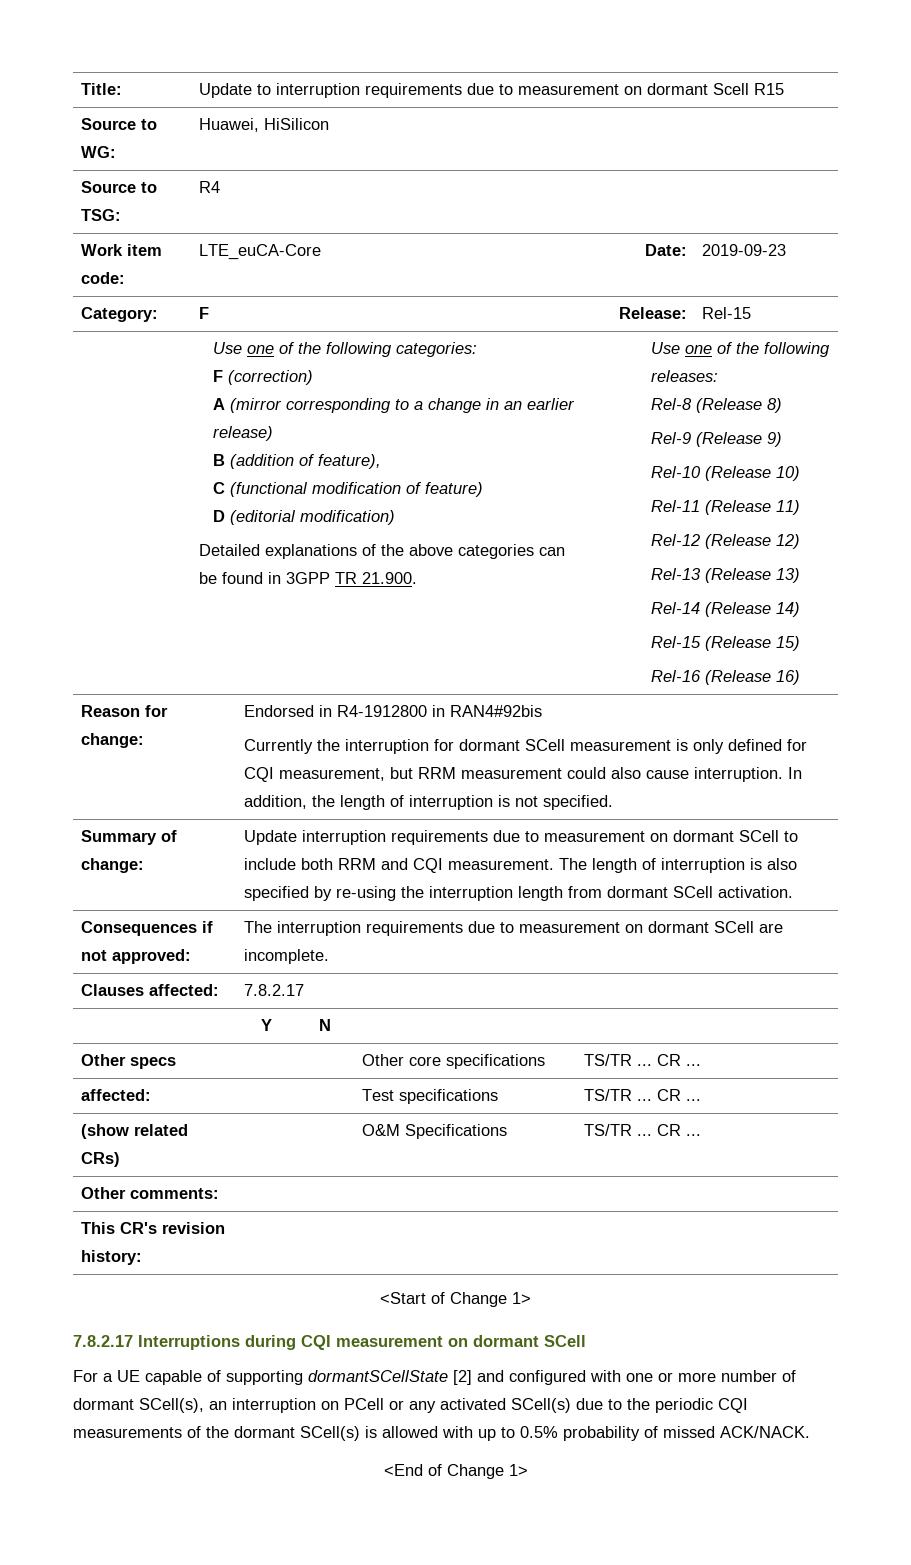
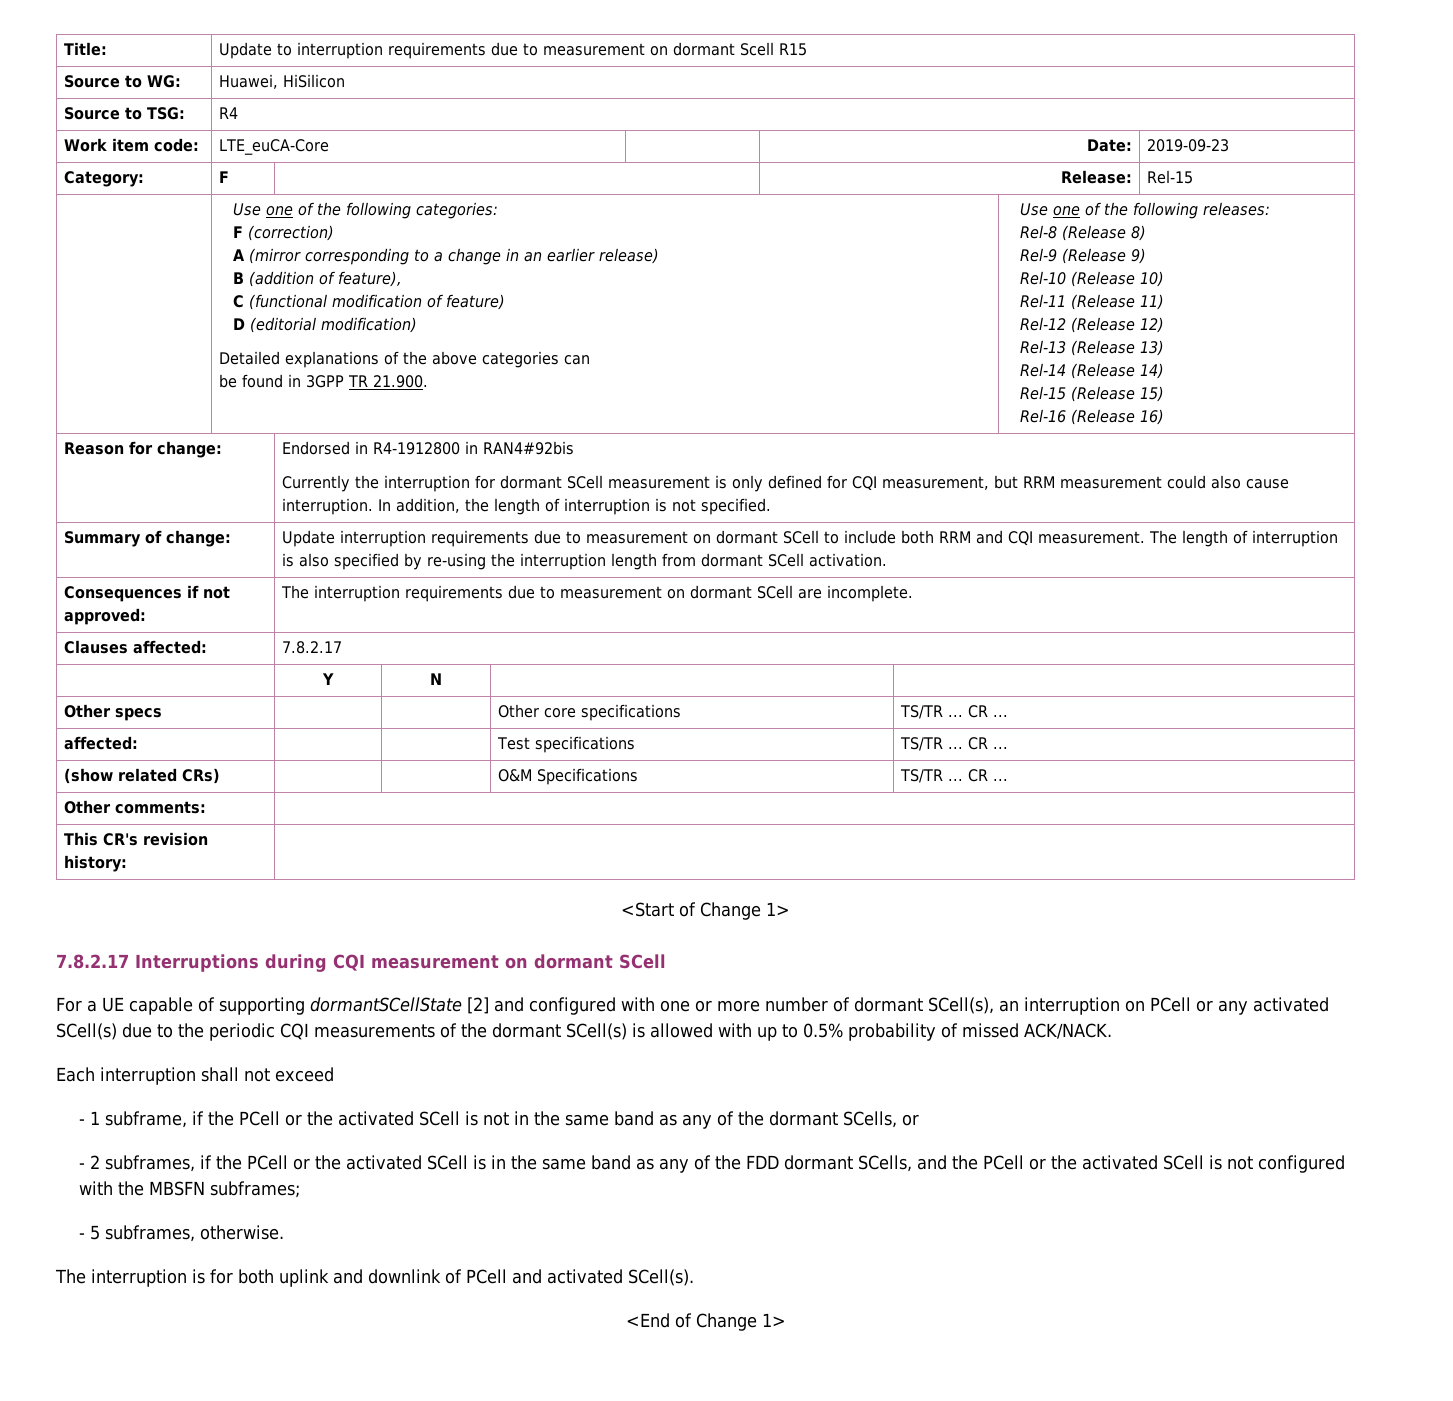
(810, 1432) none -> [56,1067,334,1085] [79,1111,920,1129] [79,1155,1346,1173] [79,1181,301,1198] [79,1225,285,1242] [55,1269,694,1287] // Each interruption shall not exceed // - 1 subframe, if the PCell or the activated SCell is not in the same band as any of the dormant SCells, or // - 2 subframes, if the PCell or the activated SCell is in the same band as any of the FDD dormant SCells, and the PCell or the activated SCell is not configured with the MBSFN subframes; // - 5 subframes, otherwise. // The interruption is for both uplink and downlink of PCell and activated SCell(s).

